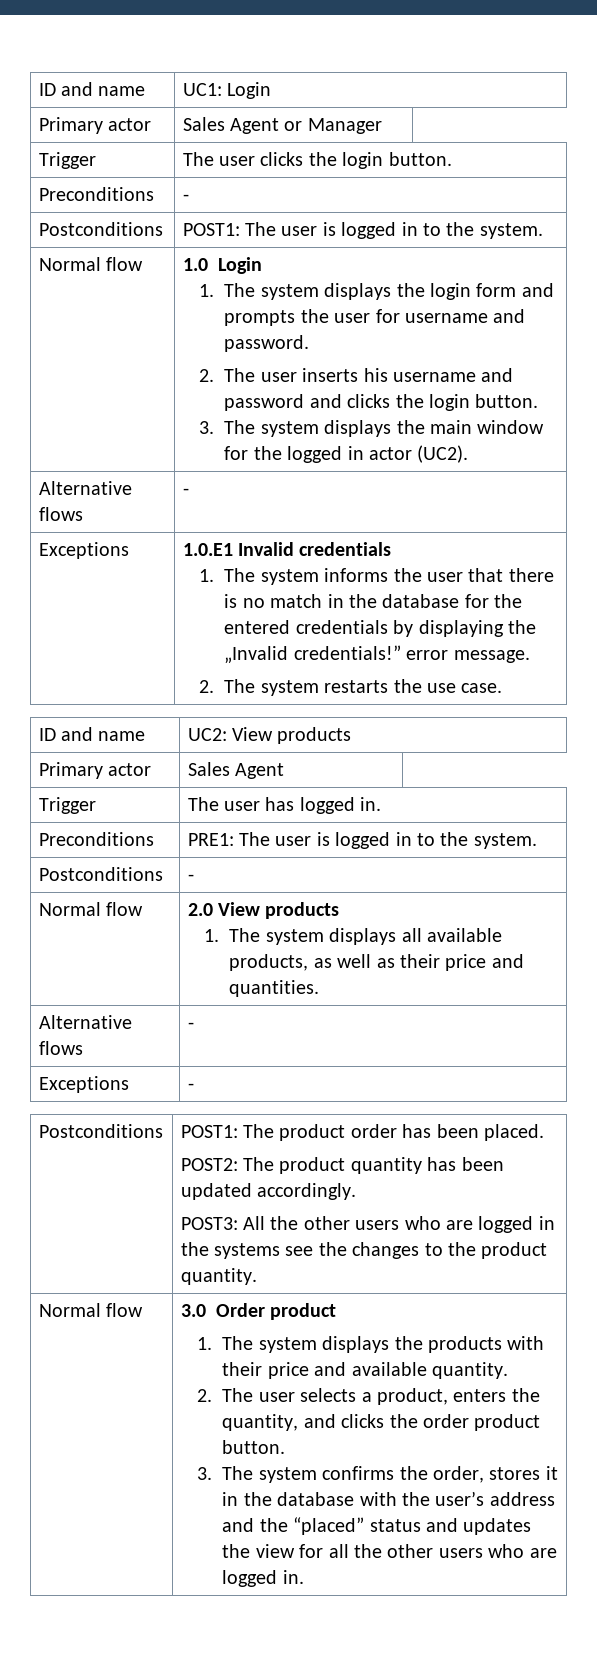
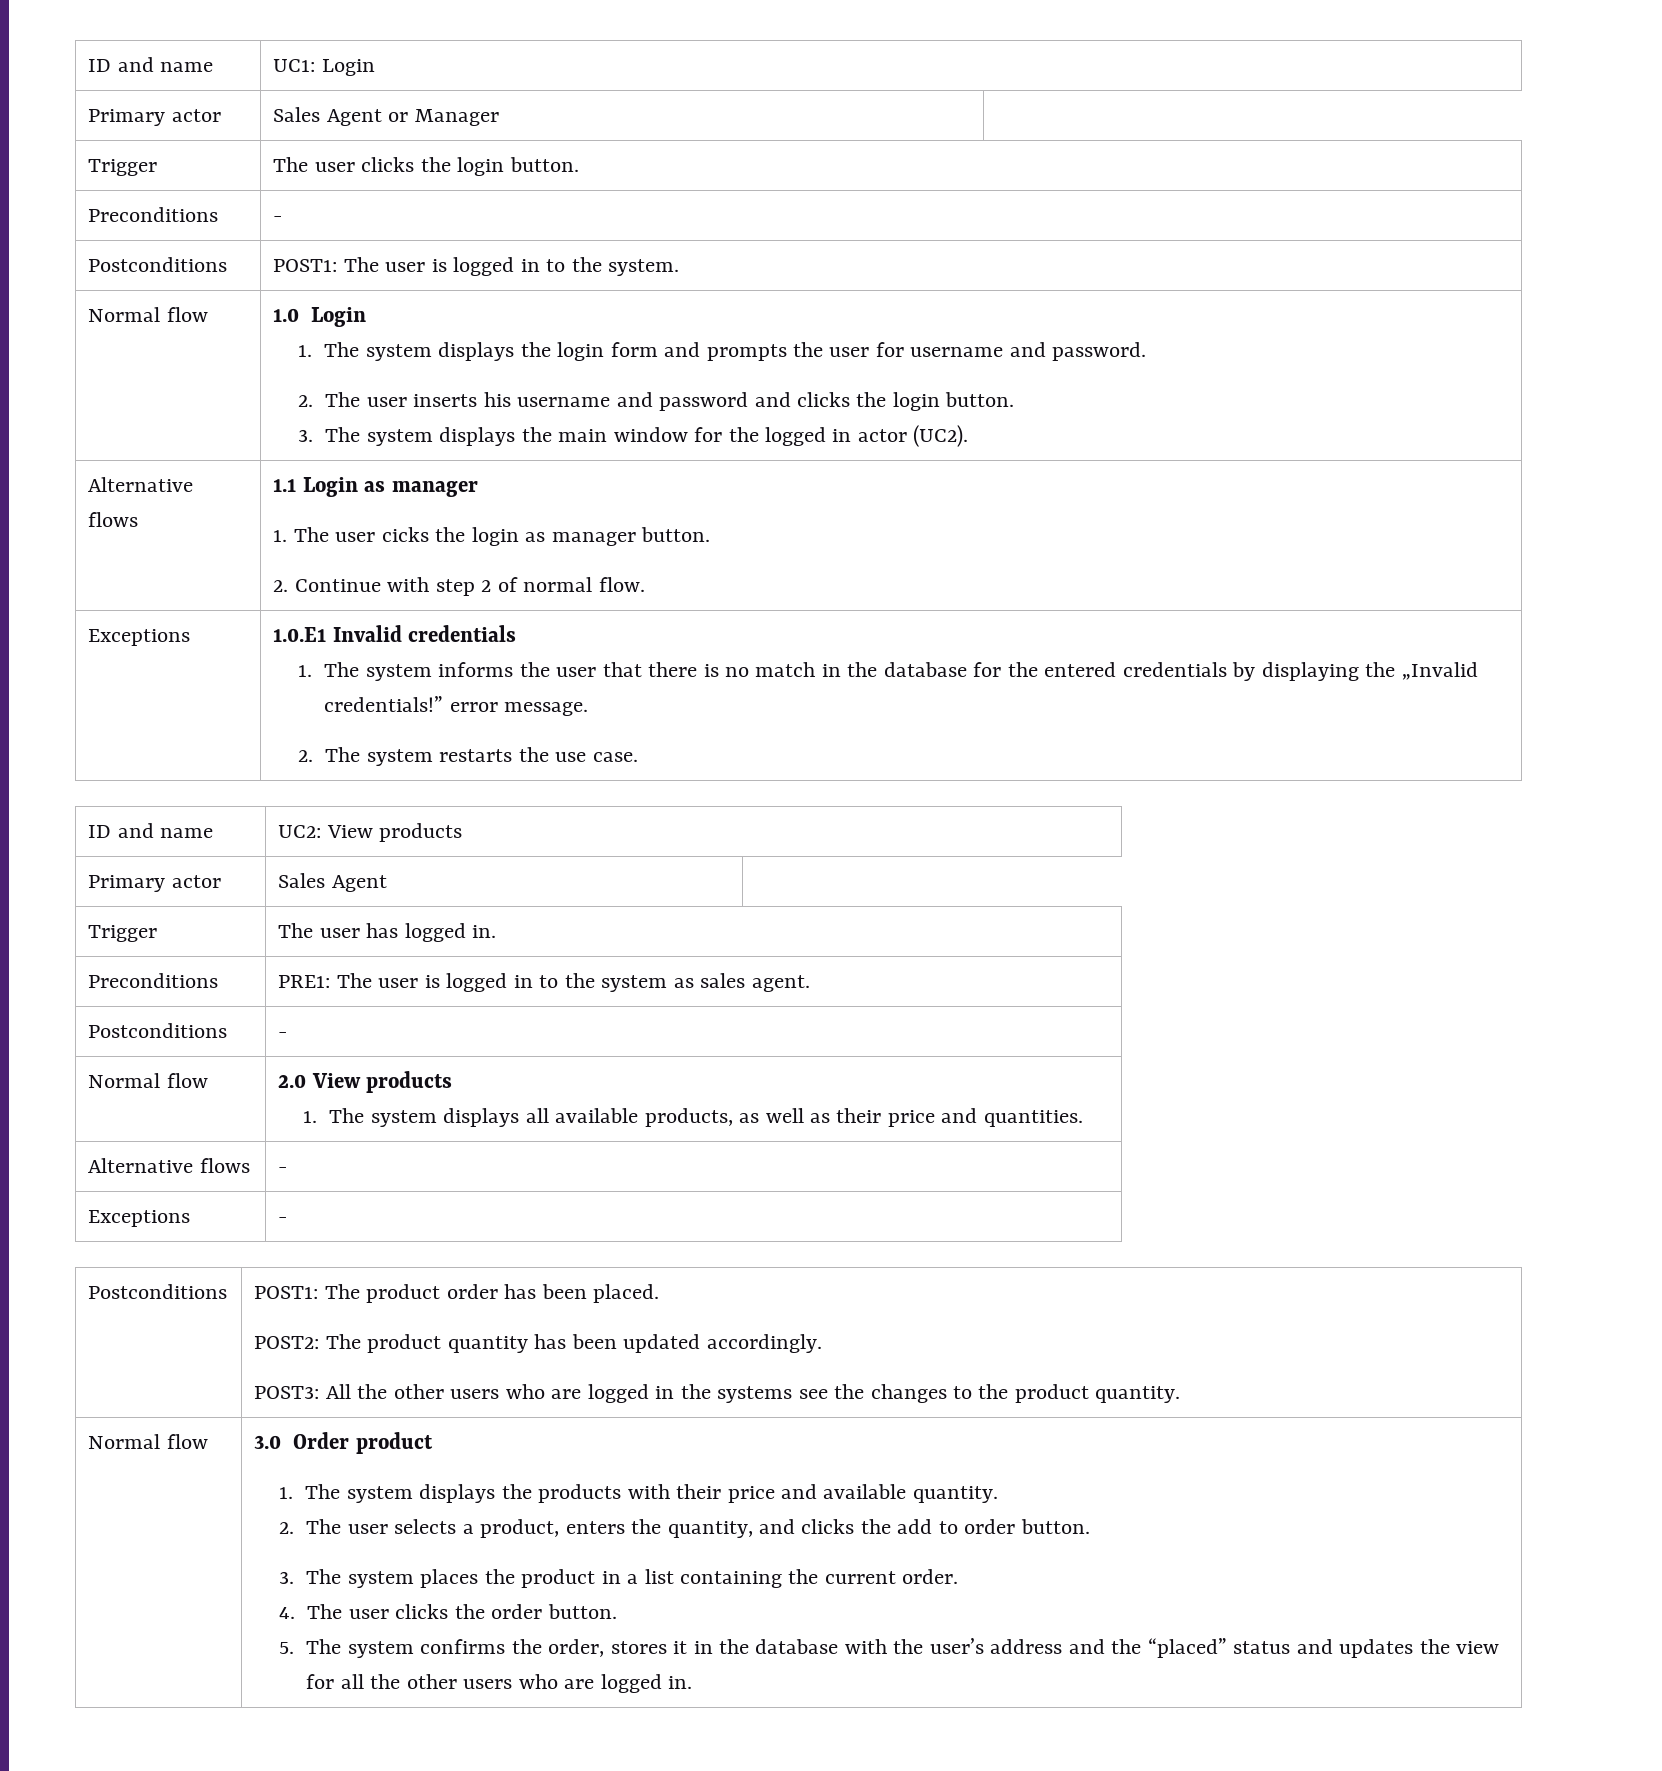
[182,488,189,495] - -> [273,477,478,497] [273,527,711,546] [273,577,645,596] 1.1 Login as manager // 1. The user cicks the login as manager button. // 2. Continue with step 2 of normal flow.
[473,833,537,849] system. -> [601,973,810,992] system as sales agent.
[422,1414,541,1431] [222,1440,286,1454] [197,1467,213,1480] order product button. // 3. -> [897,1519,1090,1534] [279,1569,959,1588] [279,1604,617,1619] [279,1642,295,1654] add to order button. // 3. The system places the product in a list containing the current order. // 4. The user clicks the order button. // 5.

